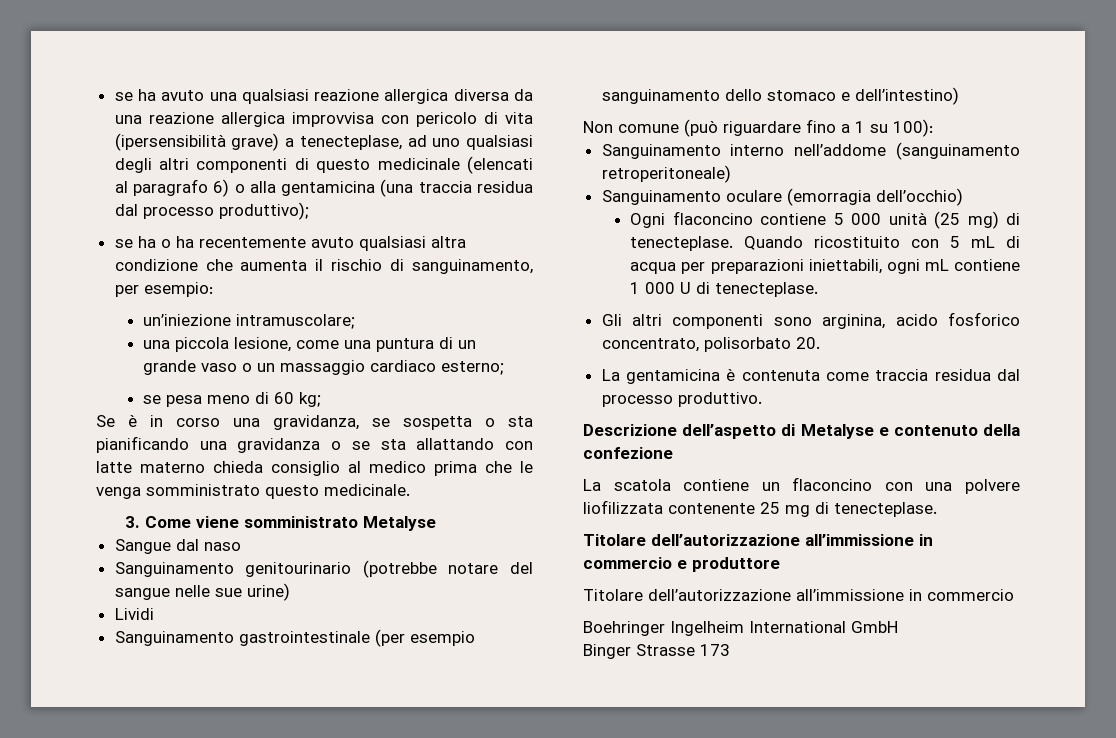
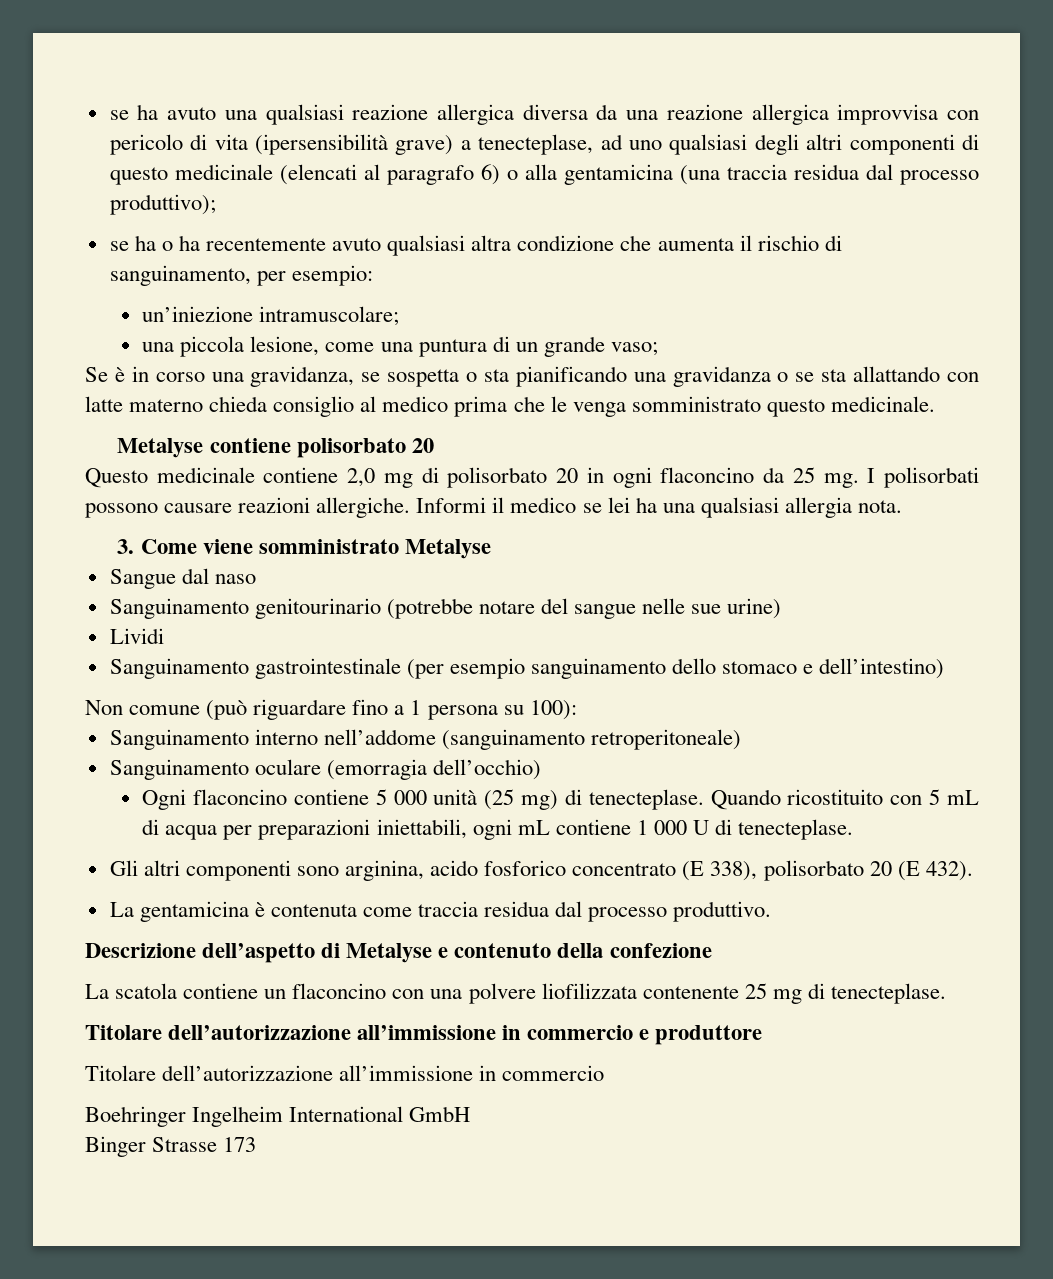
[201,360,505,375] [143,392,322,407] vaso o un massaggio cardiaco esterno; // se pesa meno di 60 kg; -> [610,342,658,356] vaso;
(410, 490) none -> [117,438,434,458] [85,467,980,488] [85,497,902,518] // Metalyse contiene polisorbato 20 // Questo medicinale contiene 2,0 mg di polisorbato 20 in ogni flaconcino da 25 mg. I polisorbati possono causare reazioni allergiche. Informi il medico se lei ha una qualsiasi allergia nota.
(865, 127) none -> [427,705,498,720] persona
[601,337,820,352] concentrato, polisorbato 20. -> [572,860,973,881] concentrato (E 338), polisorbato 20 (E 432).

